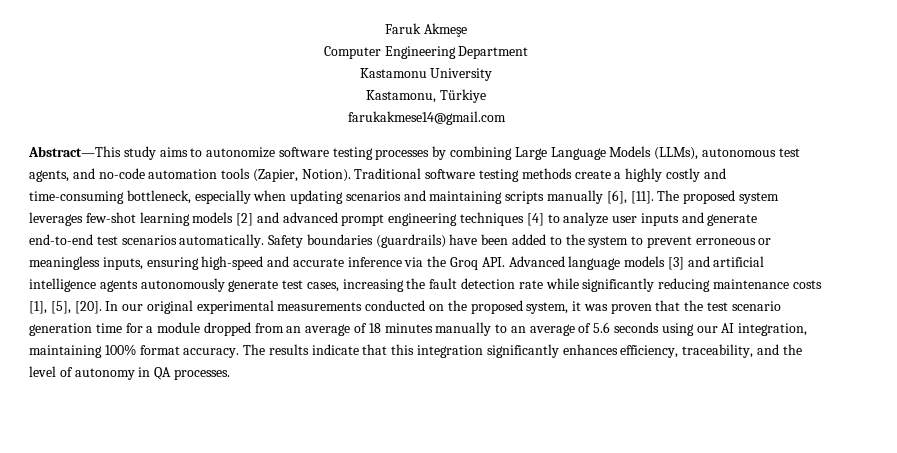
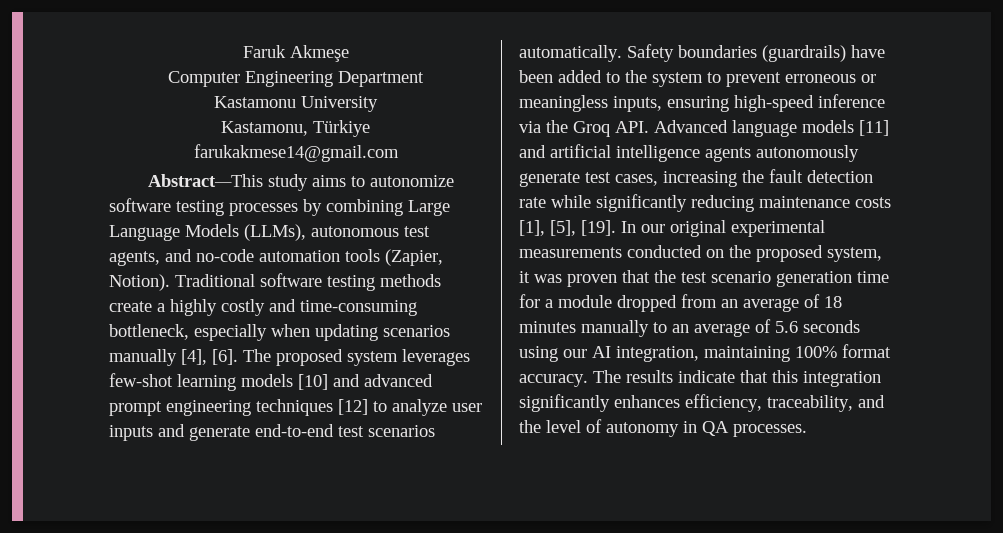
[403,190,654,204] and maintaining scripts manually [6], [11]. -> [109,349,238,366] manually [4], [6].
[236,213,254,226] [2] -> [298,374,328,390] [10]
[526,213,544,226] [4] -> [338,399,368,415] [12]
[267,256,344,267] and accurate -> (814, 103) none
[667,257,684,270] [3] -> [859,120,889,136] [11]
[74,301,102,314] [20]. -> [581,220,616,236] [19].

